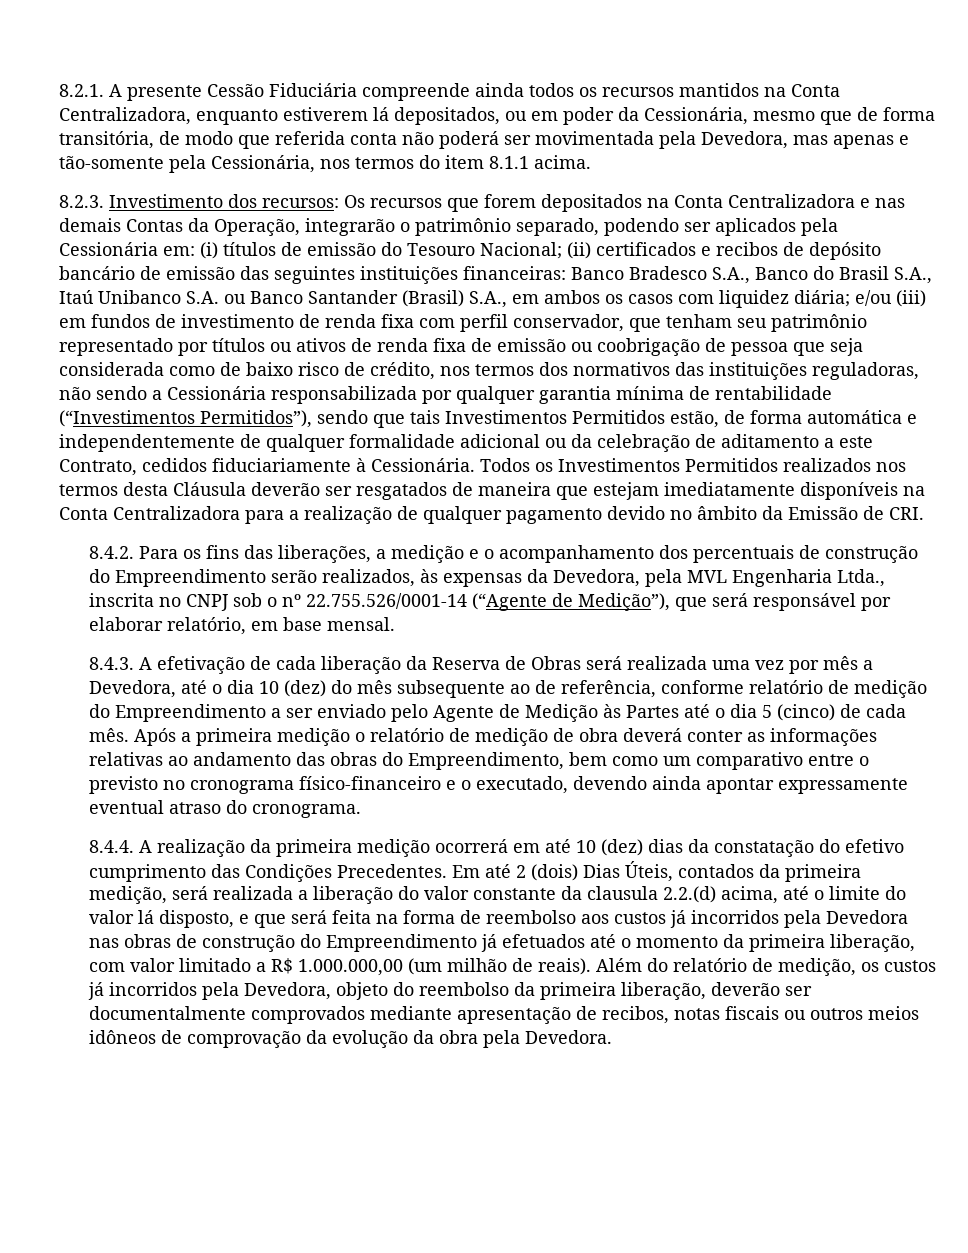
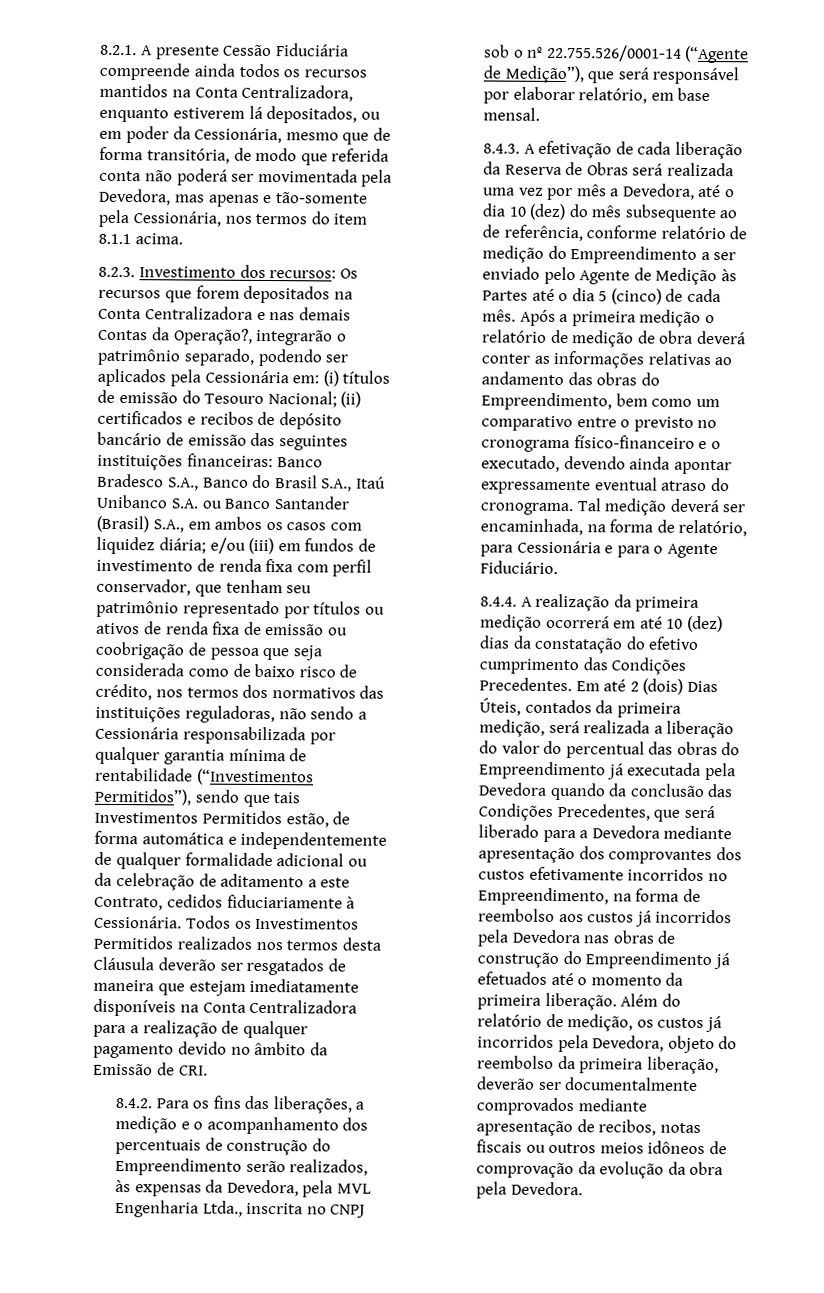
[213,219,300,236] Operação, -> [173,328,253,345] Operação?,
(361, 811) none -> [576,498,746,516] [479,518,748,537] [479,540,718,559] [479,560,558,574] Tal medição deverá ser encaminhada, na forma de relatório, para Cessionária e para o Agente Fiduciário.
[472,886,906,904] [88,910,371,928] constante da clausula 2.2.(d) acima, até o limite do valor lá disposto, e que será feita -> [543,740,741,759] [478,761,736,781] [477,782,734,801] [477,803,715,822] [477,824,733,843] [477,846,742,865] [477,866,728,882] [477,887,609,906] do percentual das obras do Empreendimento já executada pela Devedora quando da conclusão das Condições Precedentes, que será liberado para a Devedora mediante apresentação dos comprovantes dos custos efetivamente incorridos no Empreendimento,
[829,934,915,952] [88,958,591,976] liberação, com valor limitado a R$ 1.000.000,00 (um milhão de reais). -> [544,992,617,1011] liberação.

